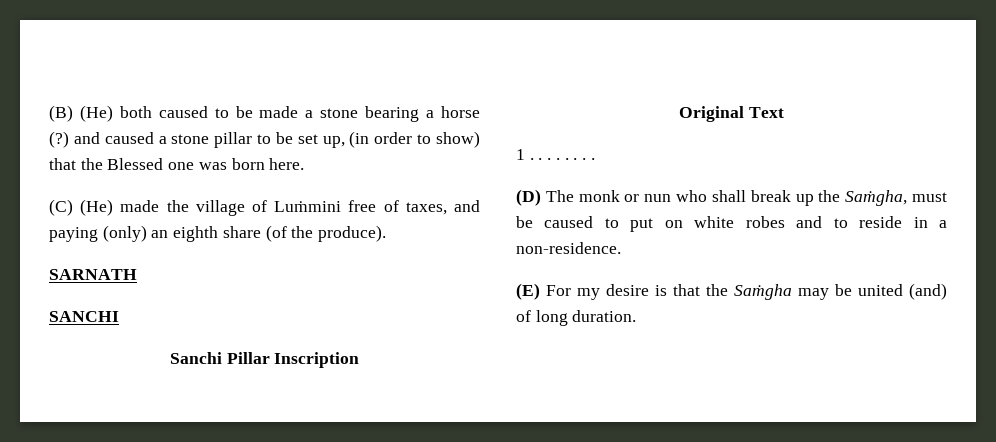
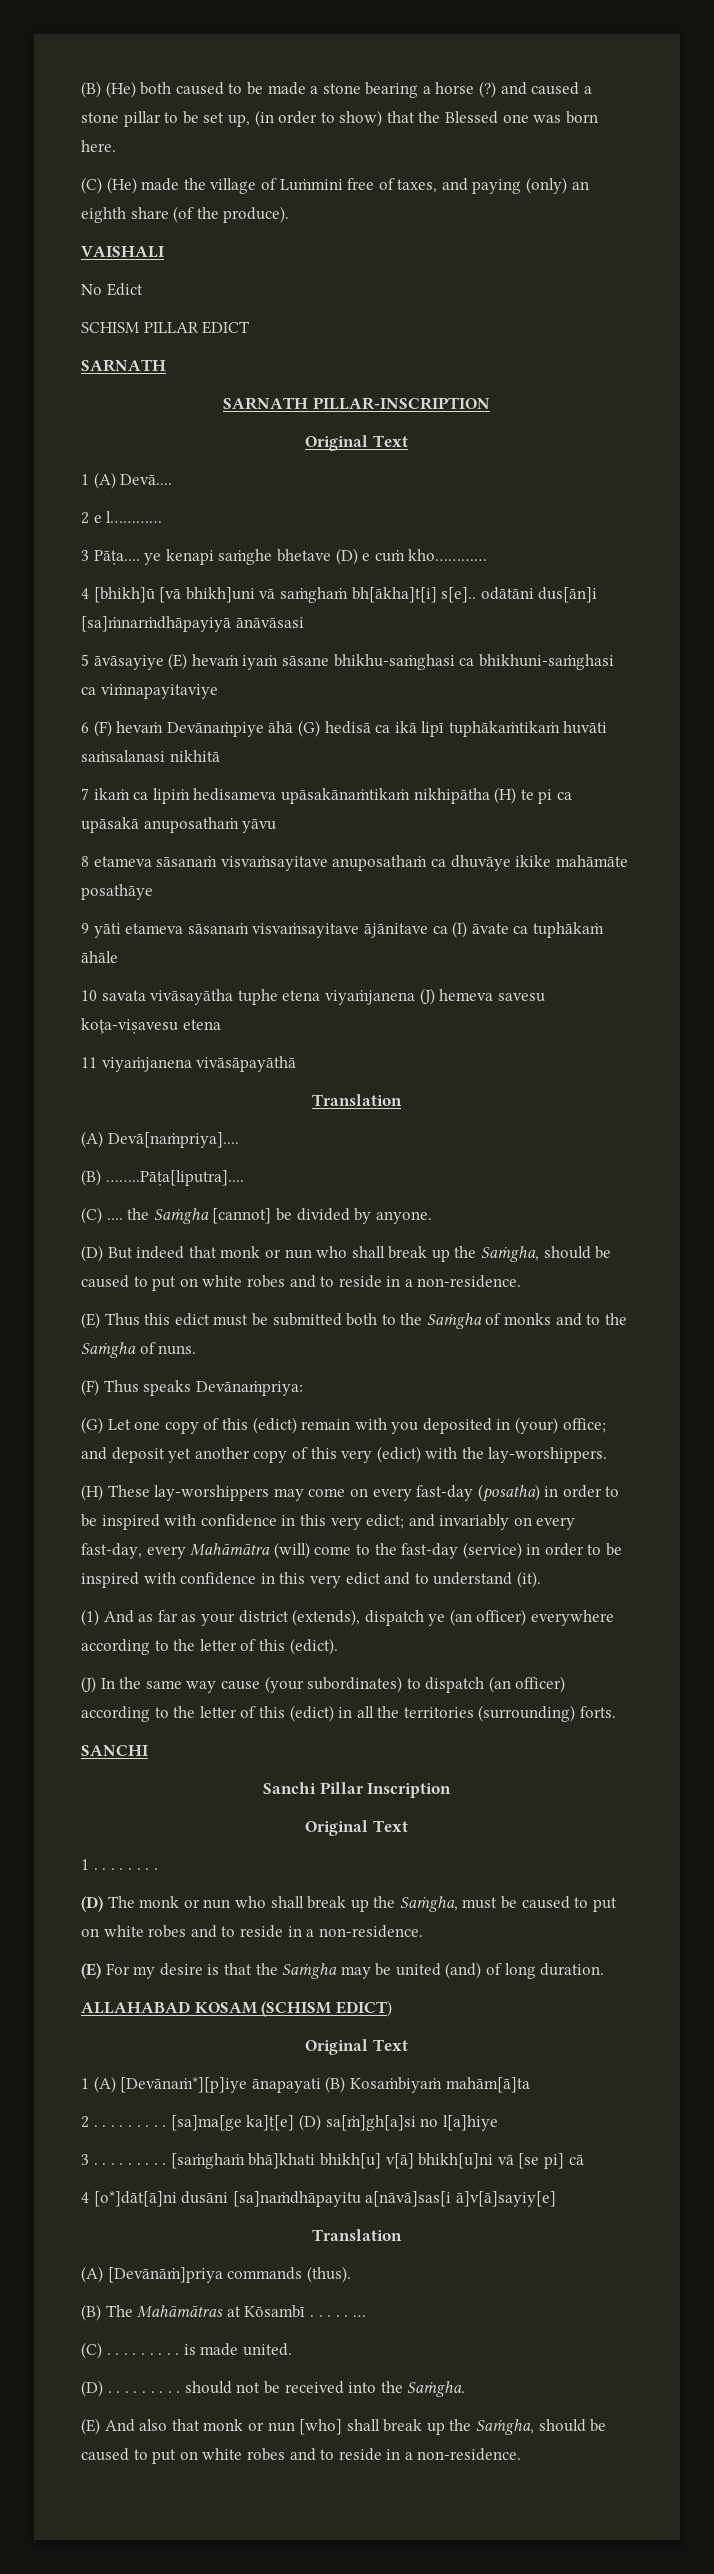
[49,269,137,280] SARNATH -> [81,246,164,258] [81,283,143,296] [81,321,251,334] [81,359,166,372] [223,397,490,410] [305,435,408,451] [81,472,173,489] [81,511,163,524] [81,548,488,565] [81,587,598,603] [81,616,304,632] [81,653,614,670] [81,684,218,699] [81,720,608,737] [81,750,220,762] [81,787,572,804] [81,817,277,833] [81,855,628,871] [81,884,153,900] [81,921,604,938] [81,951,118,963] [81,988,545,1005] [81,1018,221,1034] [81,1056,297,1072] [312,1094,402,1106] [81,1131,239,1148] [81,1169,244,1186] [81,1207,432,1224] [81,1245,612,1262] [81,1275,522,1291] [81,1312,627,1329] [81,1342,197,1358] [81,1379,303,1396] [81,1417,606,1434] [81,1446,608,1463] [81,1484,620,1502] [81,1514,576,1530] [81,1542,623,1559] [81,1571,541,1588] [81,1609,615,1626] [81,1638,338,1655] [81,1676,566,1693] [81,1705,617,1722] VAISHALI // No Edict // SCHISM PILLAR EDICT // SARNATH // SARNATH PILLAR-INSCRIPTION // Original Text // 1 (A) Devā.... // 2 e l………… // 3 Pāṭa.... ye kenapi saṁghe bhetave (D) e cuṁ kho………… // 4 [bhikh]ū [vā bhikh]uni vā saṁghaṁ bh[ākha]t[i] s[e].. odātāni dus[ān]i [sa]ṁnarṁdhāpayiyā ānāvāsasi // 5 āvāsayiye (E) hevaṁ iyaṁ sāsane bhikhu-saṁghasi ca bhikhuni-saṁghasi ca viṁnapayitaviye // 6 (F) hevaṁ Devānaṁpiye āhā (G) hedisā ca ikā lipī tuphākaṁtikaṁ huvāti saṁsalanasi nikhitā // 7 ikaṁ ca lipiṁ hedisameva upāsakānaṁtikaṁ nikhipātha (H) te pi ca upāsakā anuposathaṁ yāvu // 8 etameva sāsanaṁ visvaṁsayitave anuposathaṁ ca dhuvāye ikike mahāmāte posathāye // 9 yāti etameva sāsanaṁ visvaṁsayitave ājānitave ca (I) āvate ca tuphākaṁ āhāle // 10 savata vivāsayātha tuphe etena viyaṁjanena (J) hemeva savesu koţa-viṣavesu etena // 11 viyaṁjanena vivāsāpayāthā // Translation // (A) Devā[naṁpriya].... // (B) ……..Pāṭa[liputra].... // (C) .... the Saṁgha [cannot] be divided by anyone. // (D) But indeed that monk or nun who shall break up the Saṁgha, should be caused to put on white robes and to reside in a non-residence. // (E) Thus this edict must be submitted both to the Saṁgha of monks and to the Saṁgha of nuns. // (F) Thus speaks Devānaṁpriya: // (G) Let one copy of this (edict) remain with you deposited in (your) office; and deposit yet another copy of this very (edict) with the lay-worshippers. // (H) These lay-worshippers may come on every fast-day (posatha) in order to be inspired with confidence in this very edict; and invariably on every fast-day, every Mahāmātra (will) come to the fast-day (service) in order to be inspired with confidence in this very edict and to understand (it). // (1) And as far as your district (extends), dispatch ye (an officer) everywhere according to the letter of this (edict). // (J) In the same way cause (your subordinates) to dispatch (an officer) according to the letter of this (edict) in all the territories (surrounding) forts.
(637, 316) none -> [81,2000,392,2017] [305,2039,408,2055] [81,2076,530,2093] [81,2114,498,2131] [81,2153,584,2169] [81,2191,556,2207] [312,2229,402,2241] [81,2266,351,2283] [81,2304,366,2321] [81,2342,293,2359] [81,2380,466,2397] [81,2418,607,2435] [81,2448,522,2464] // ALLAHABAD KOSAM (SCHISM EDICT) // Original Text // 1 (A) [Devānaṁ*][p]iye ānapayati (B) Kosaṁbiyaṁ mahām[ā]ta // 2 . . . . . . . . . [sa]ma[ge ka]ṭ[e] (D) sa[ṁ]gh[a]si no l[a]hiye // 3 . . . . . . . . . [saṁghaṁ bhā]khati bhikh[u] v[ā] bhikh[u]ni vā [se pi] cā // 4 [o*]dāt[ā]ni dusāni [sa]naṁdhāpayitu a[nāvā]sas[i ā]v[ā]sayiy[e] // Translation // (A) [Devānāṁ]priya commands (thus). // (B) The Mahāmātras at Kōsambī . . . . . … // (C) . . . . . . . . . is made united. // (D) . . . . . . . . . should not be received into the Saṁgha. // (E) And also that monk or nun [who] shall break up the Saṁgha, should be caused to put on white robes and to reside in a non-residence.

